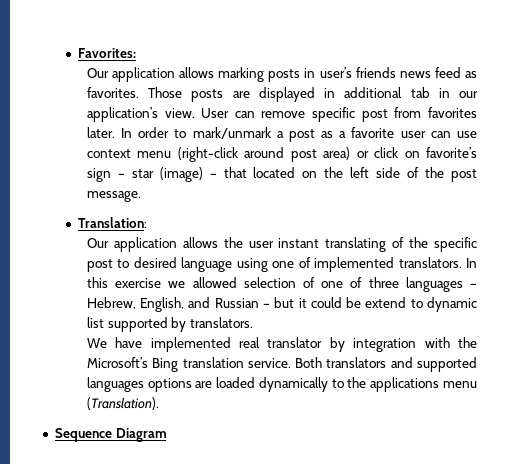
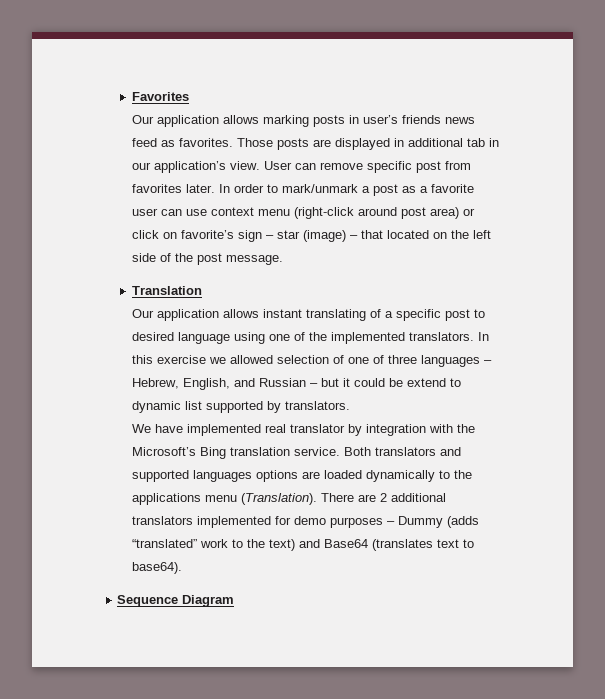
[78,48,137,58] Favorites: -> [131,92,189,101] Favorites
[78,217,148,228] [86,237,274,252] Translation: // Our application allows the user -> [131,286,202,295] [132,309,260,321] Translation // Our application allows
[409,237,429,248] the -> [385,311,394,318] a
(311, 262) none -> [309,332,328,341] the
(159, 403) none -> [321,493,447,502] [132,516,480,528] [132,539,475,551] [132,562,183,574] There are 2 additional translators implemented for demo purposes – Dummy (adds “translated” work to the text) and Base64 (translates text to base64).

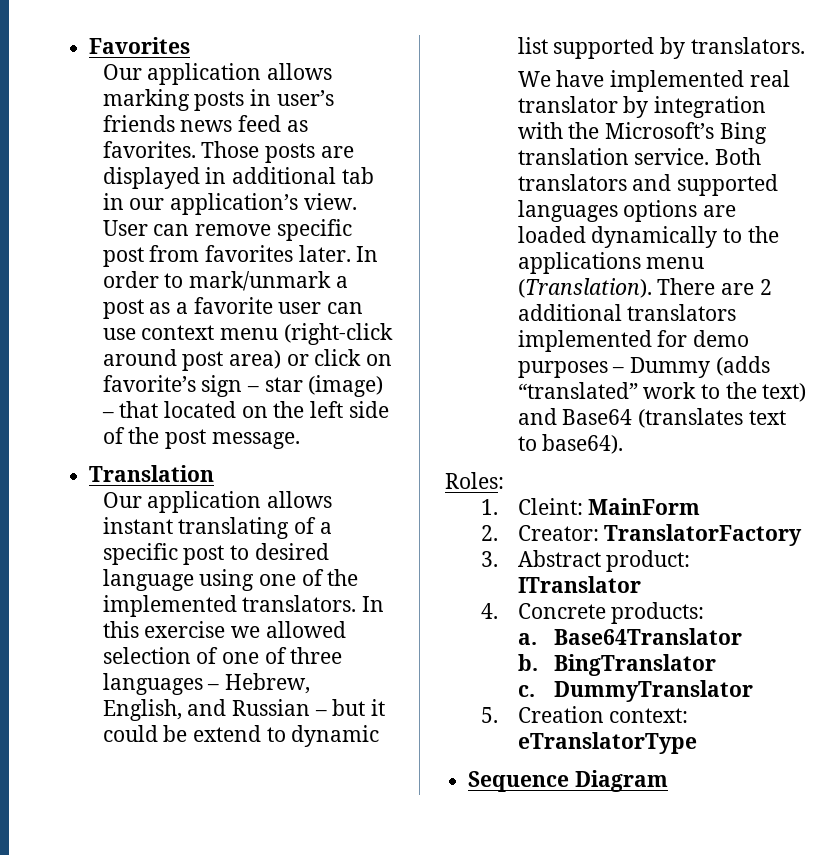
(183, 568) none -> [445,472,504,489] [481,498,701,515] [481,524,803,546] [481,550,691,572] [517,576,641,593] [481,602,705,624] [517,628,742,645] [517,654,716,676] [517,680,753,702] [481,706,689,723] [517,732,697,754] // Roles: // 1. Cleint: MainForm // 2. Creator: TranslatorFactory // 3. Abstract product: ITranslator // 4. Concrete products: // a. Base64Translator // b. BingTranslator // c. DummyTranslator // 5. Creation context: eTranslatorType

